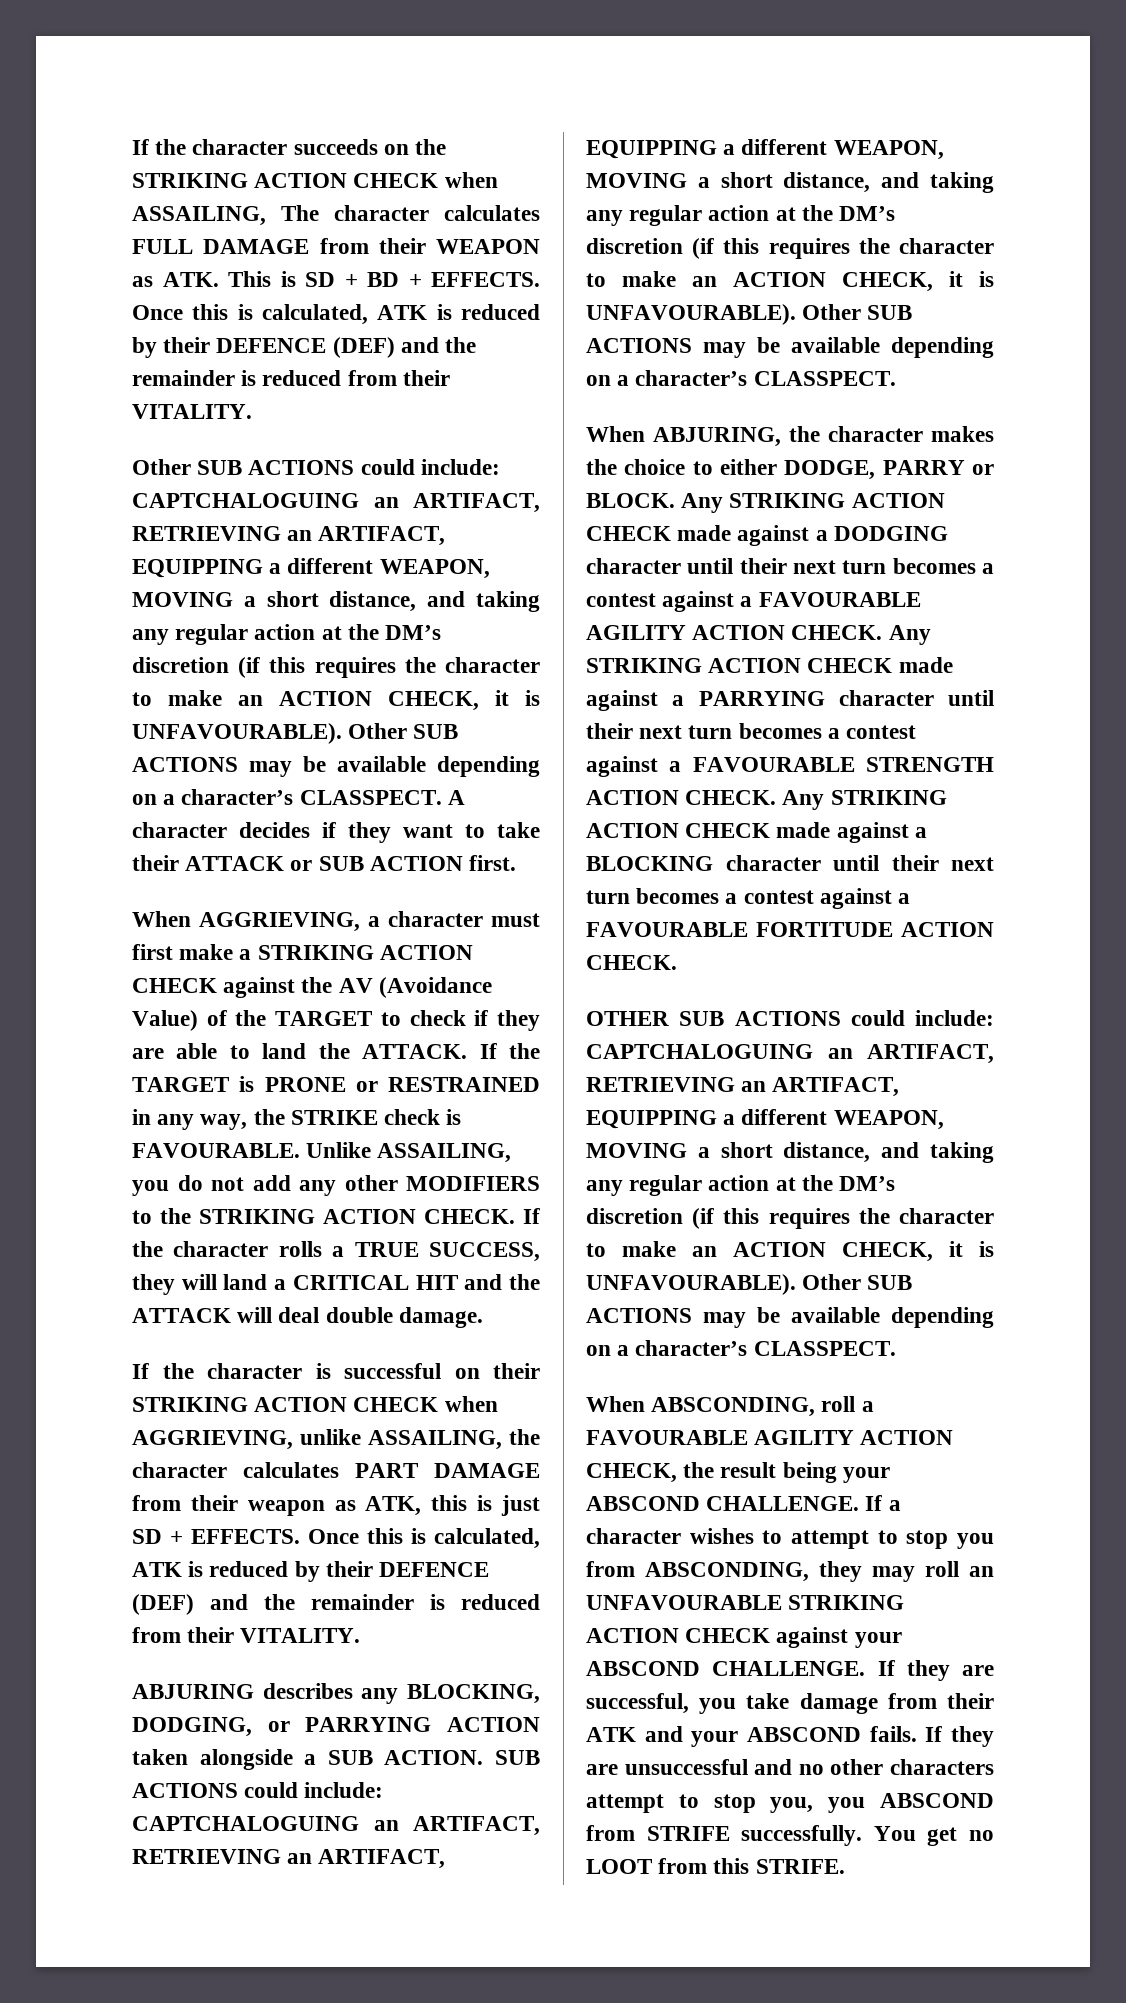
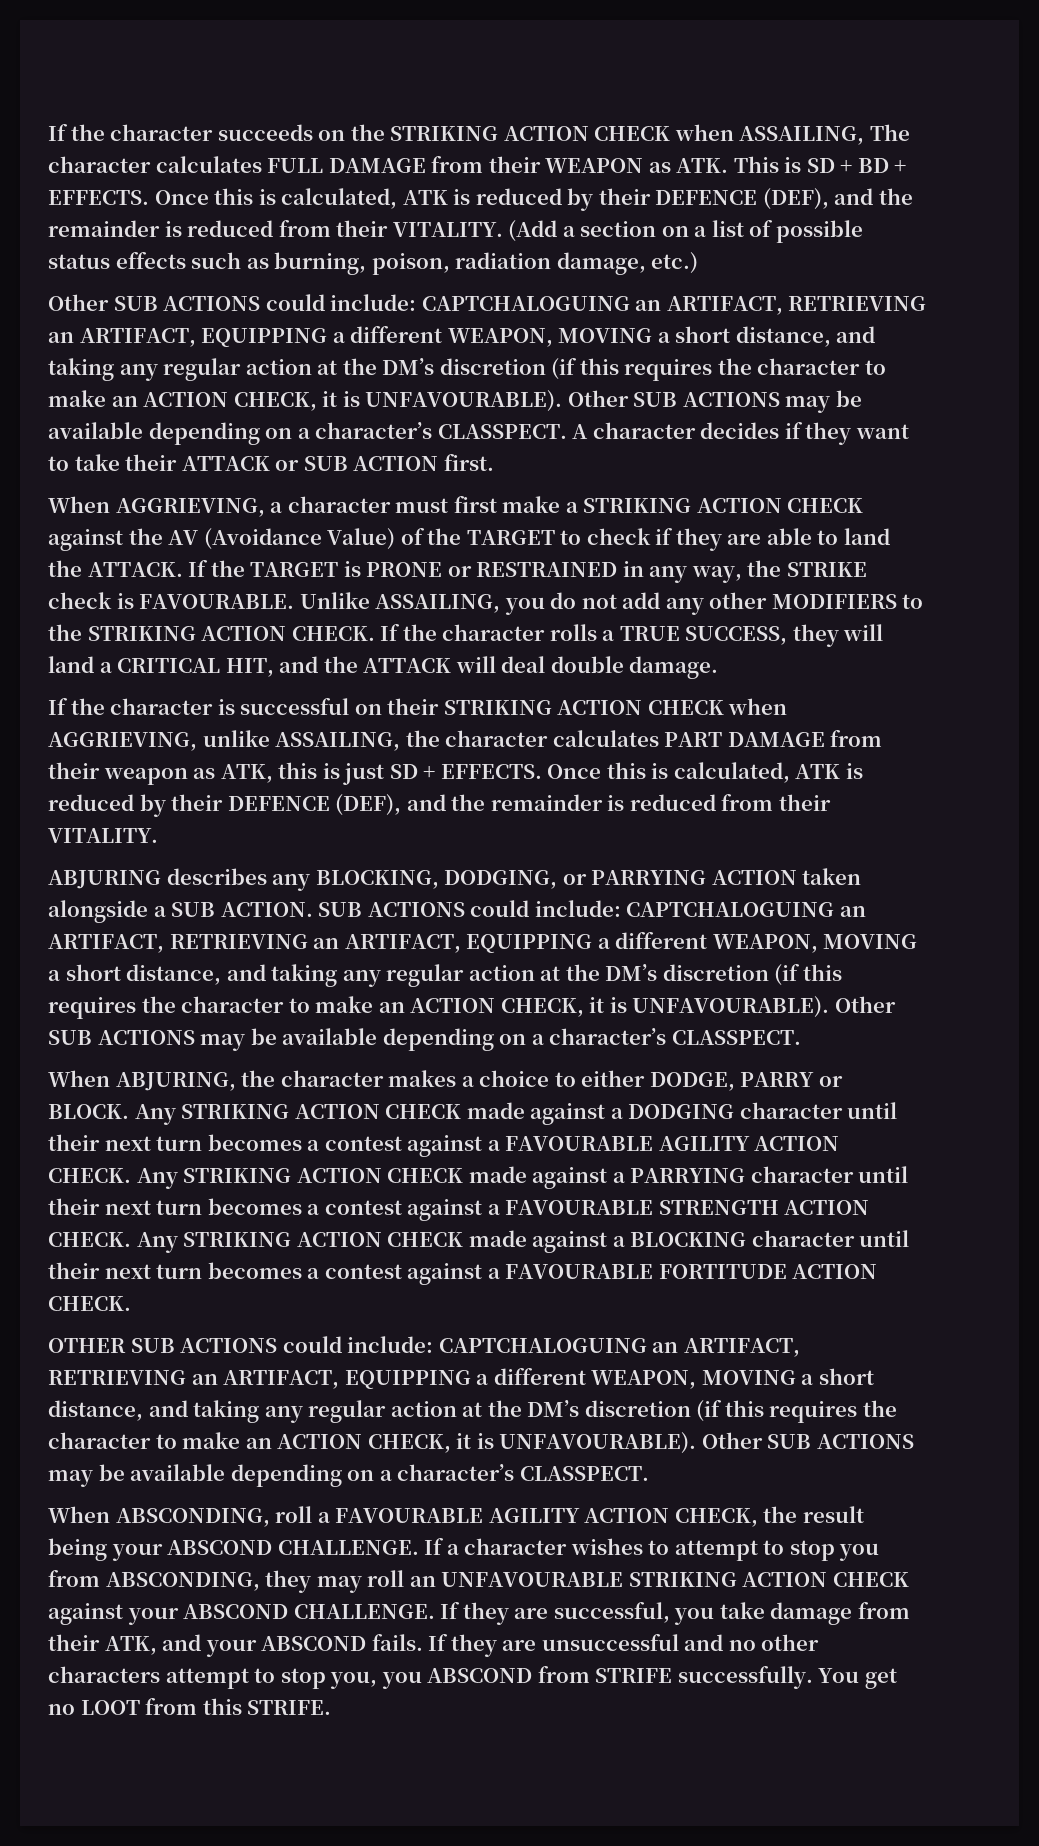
[332,337,477,358] [132,370,450,386] [132,404,252,419] (DEF) and the remainder is reduced from their VITALITY. -> [762,188,913,210] [48,220,863,243] [48,252,699,275] (DEF), and the remainder is reduced from their VITALITY. (Add a section on a list of possible status effects such as burning, poison, radiation damage, etc.)
[415,1275,458,1290] HIT -> [225,658,274,677] HIT,
[132,1594,194,1615] (DEF) -> [335,794,402,816] (DEF),
[586,459,617,475] the -> [461,1076,474,1087] a
[586,1727,636,1742] ATK -> [104,1636,157,1655] ATK,

